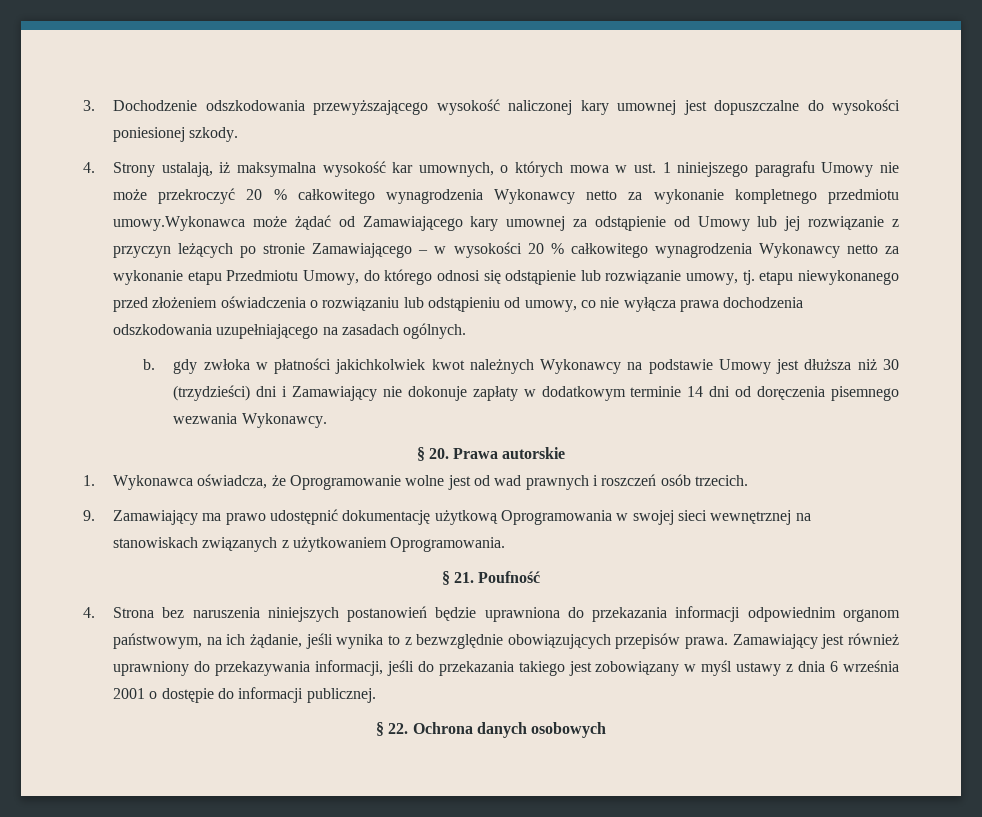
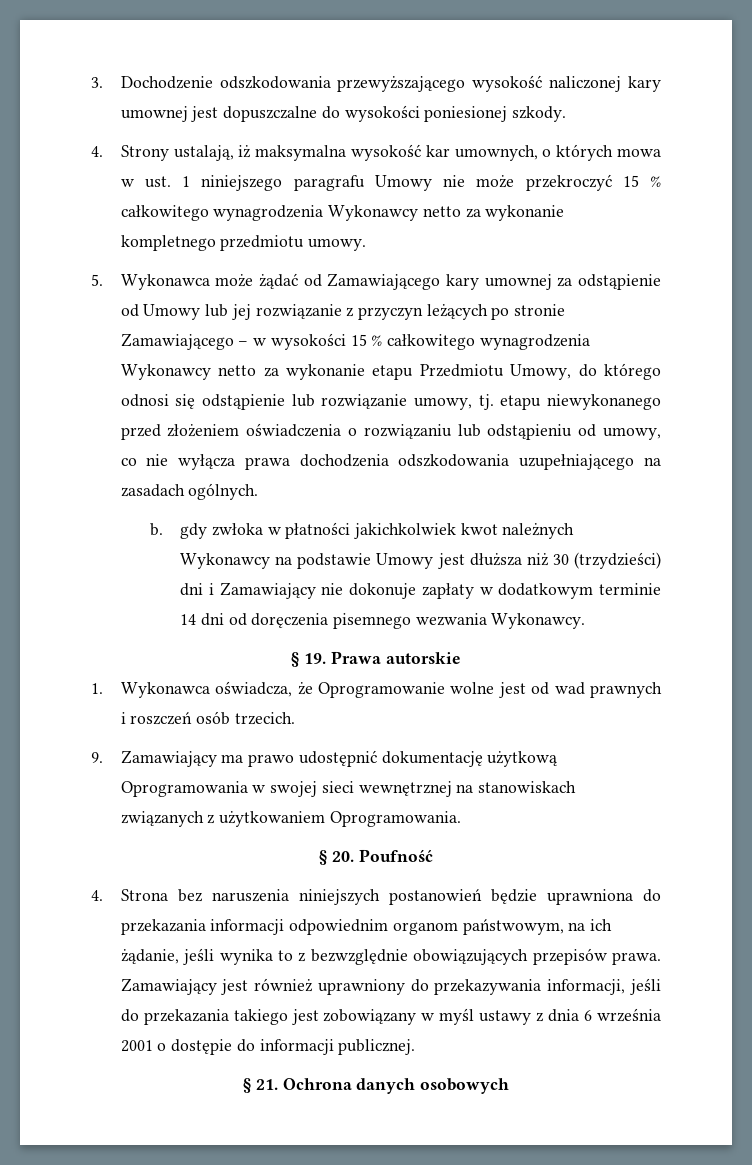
[246,189,263,200] 20 -> [622,175,639,187] 15
[113,216,246,231] umowy.Wykonawca -> [308,238,367,251] [91,274,210,290] umowy. // 5. Wykonawca
[527,243,544,254] 20 -> [350,334,367,346] 15
[428,448,449,459] 20. -> [304,653,327,664] 19.
[454,572,474,583] 21. -> [332,851,354,862] 20.
[388,723,409,734] 22. -> [255,1079,278,1090] 21.

